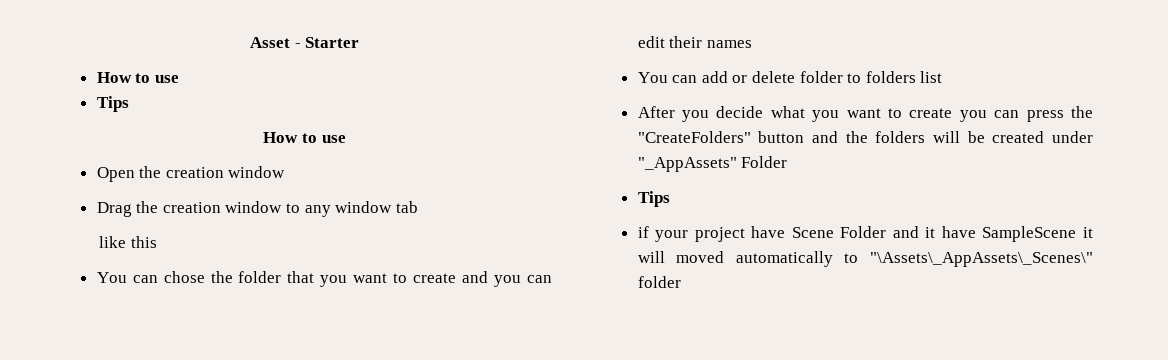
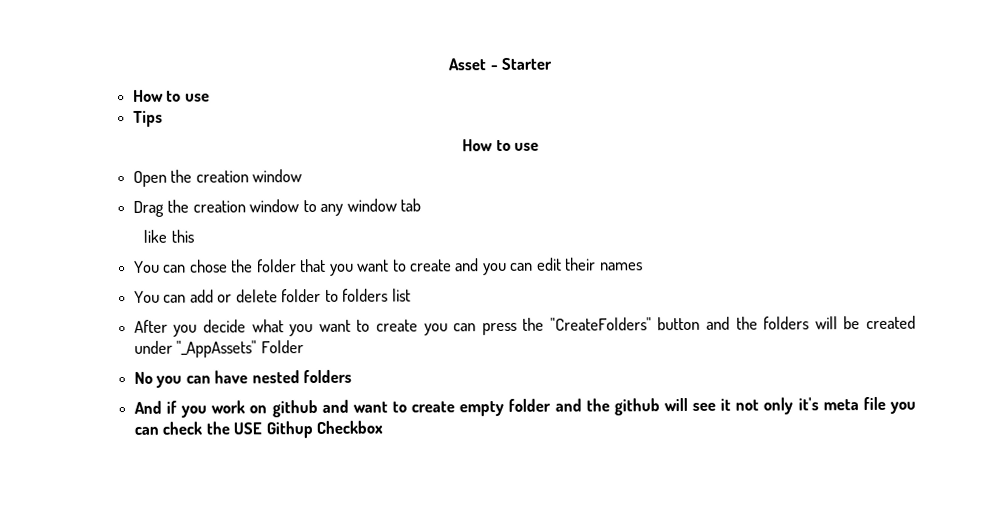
[637,191,670,207] [637,226,1093,242] [637,251,1093,267] [637,276,681,288] Tips // if your project have Scene Folder and it have SampleScene it will moved automatically to "\Assets\_AppAssets\_Scenes\" folder -> [133,369,353,388] [133,396,917,418] [133,420,384,439] No you can have nested folders // And if you work on github and want to create empty folder and the github will see it not only it's meta file you can check the USE Githup Checkbox

